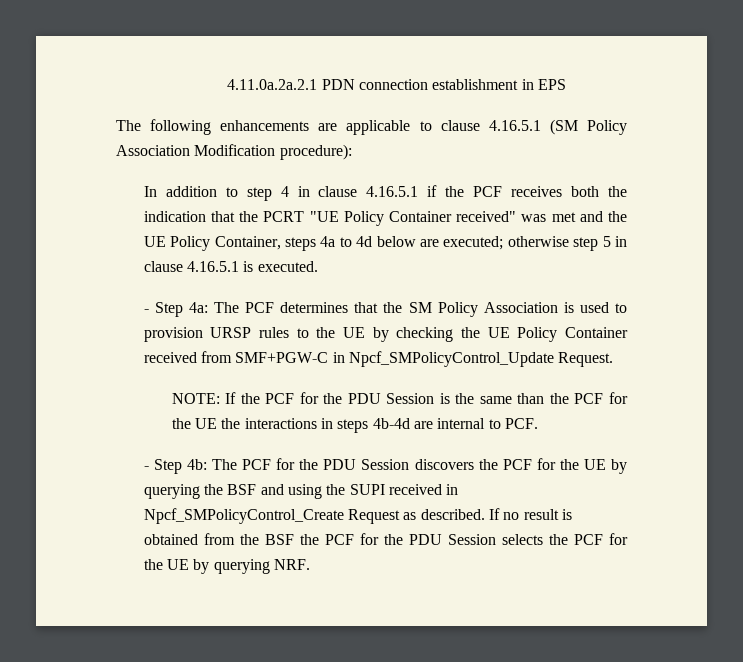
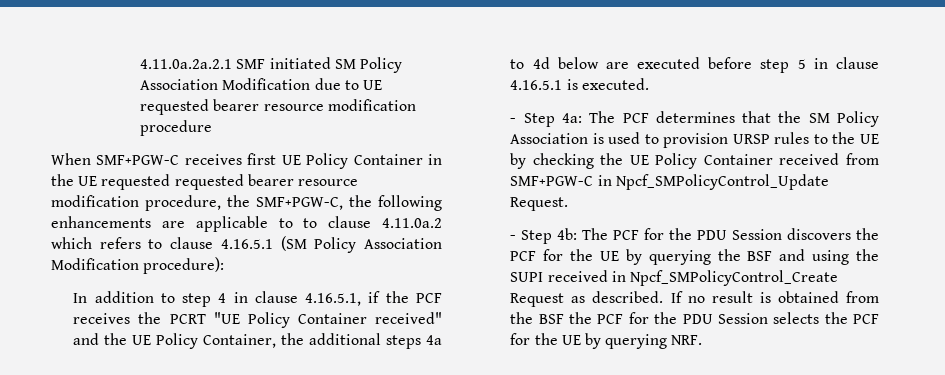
[321,79,566,90] [116,120,141,131] PDN connection establishment in EPS // The -> [236,57,403,73] [140,78,383,90] [140,99,416,115] [140,120,213,136] [51,153,442,169] [51,174,358,190] [51,195,372,211] SMF initiated SM Policy Association Modification due to UE requested bearer resource modification procedure // When SMF+PGW-C receives first UE Policy Container in the UE requested requested bearer resource modification procedure, the SMF+PGW-C, the
(432, 126) none -> [303,216,442,228] [51,237,163,249] to clause 4.11.0a.2 which refers to
[366,186,419,197] 4.16.5.1 -> [305,293,362,306] 4.16.5.1,
[571,186,627,197] [143,211,236,222] both the indication that -> (131, 318) none
[521,212,576,222] was met -> (442, 318) none
(281, 243) none -> [281,333,382,345] the additional
[443,236,569,250] executed; otherwise -> [637,57,753,69] executed before
[171,392,628,404] [171,418,538,433] // NOTE: If the PCF for the PDU Session is the same than the PCF for the UE the interactions in steps 4b-4d are internal to PCF. -> (569, 204) none

